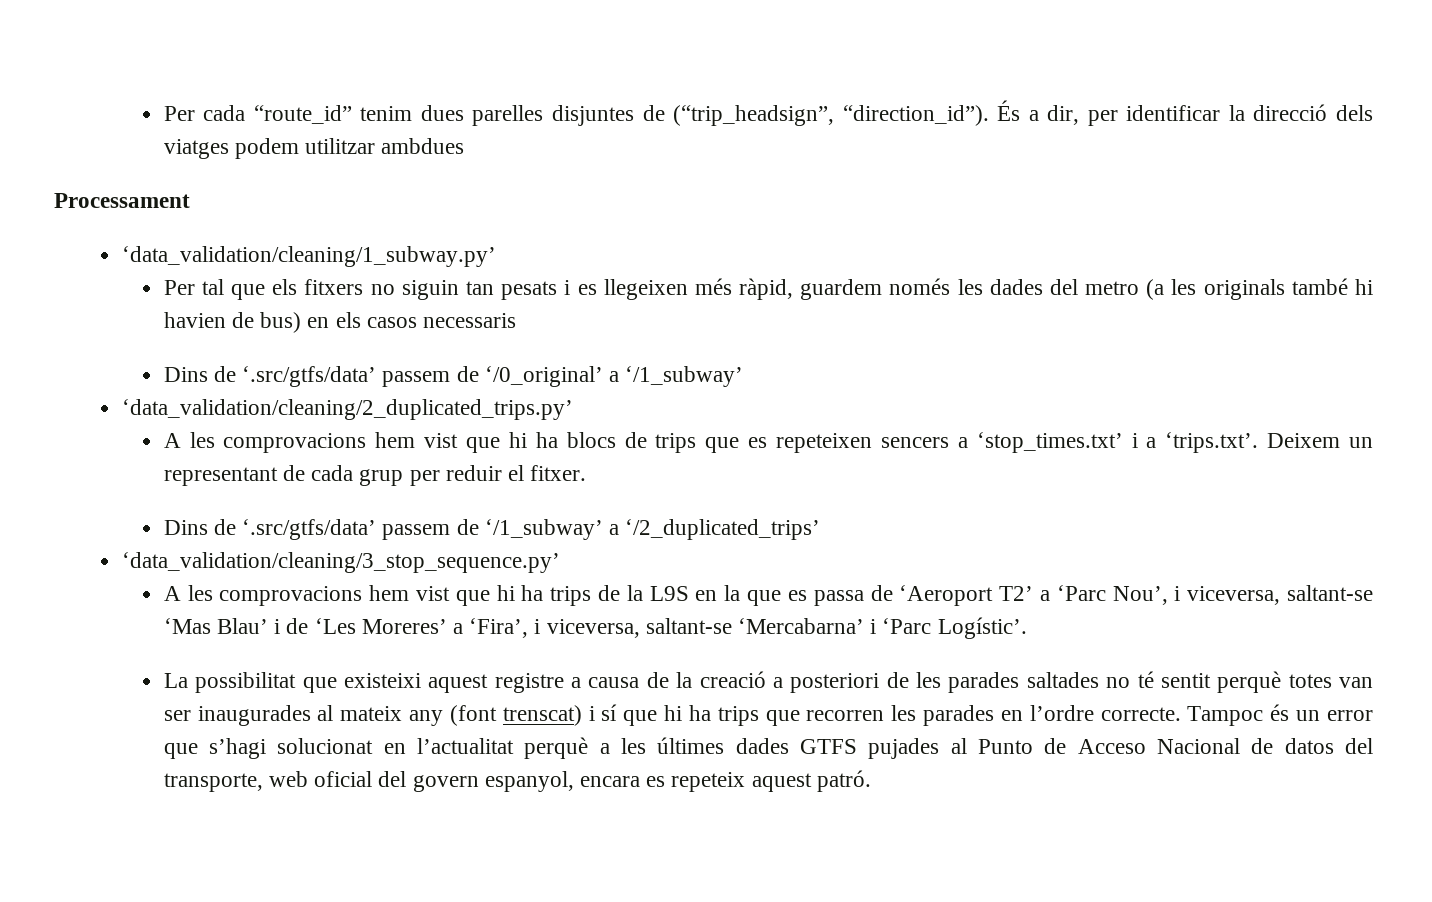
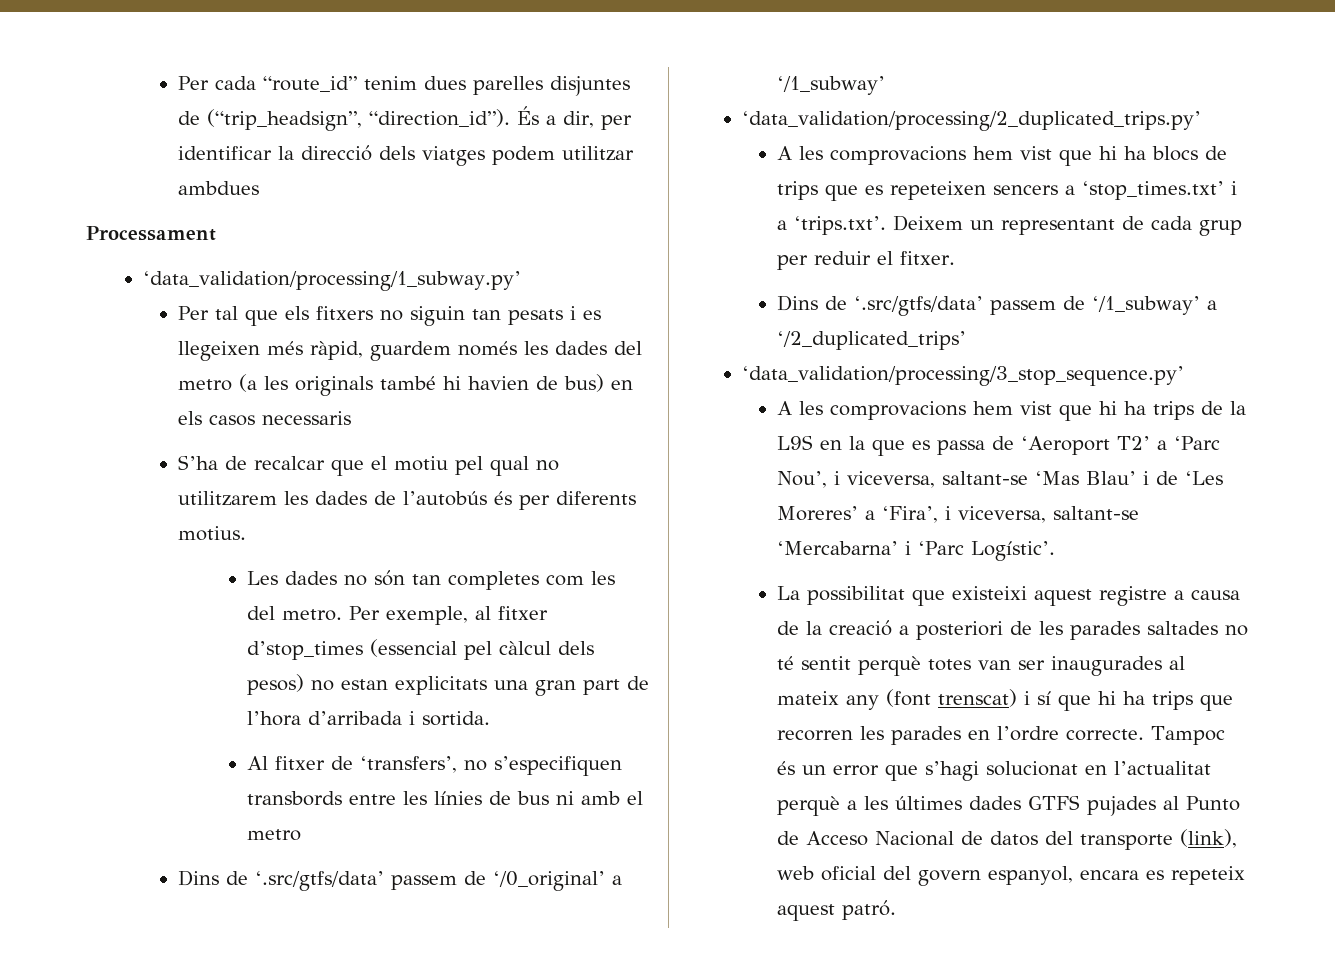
[121,246,496,267] ‘data_validation/cleaning/1_subway.py’ -> [143,271,522,291] ‘data_validation/processing/1_subway.py’
(517, 320) none -> [177,455,559,476] [177,491,636,510] [177,526,246,541] [247,570,616,590] [247,606,549,625] [247,639,595,660] [247,674,650,696] [247,711,491,726] [247,756,623,776] [247,791,644,806] [247,829,302,841] // S’ha de recalcar que el motiu pel qual no utilitzarem les dades de l’autobús és per diferents motius. // Les dades no són tan completes com les del metro. Per exemple, al fitxer d’stop_times (essencial pel càlcul dels pesos) no estan explicitats una gran part de l’hora d’arribada i sortida. // Al fitxer de ‘transfers’, no s’especifiquen transbords entre les línies de bus ni amb el metro
[121,399,573,420] ‘data_validation/cleaning/2_duplicated_trips.py’ -> [742,111,1202,131] ‘data_validation/processing/2_duplicated_trips.py’
[121,552,560,573] ‘data_validation/cleaning/3_stop_sequence.py’ -> [742,366,1185,386] ‘data_validation/processing/3_stop_sequence.py’
[163,773,263,792] transporte, -> [1079,829,1237,850] transporte (link),

